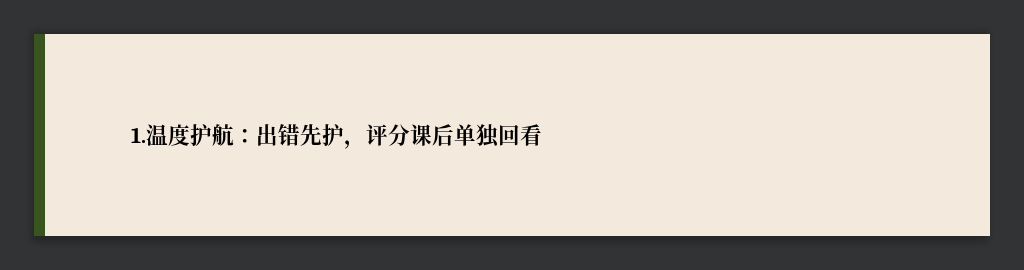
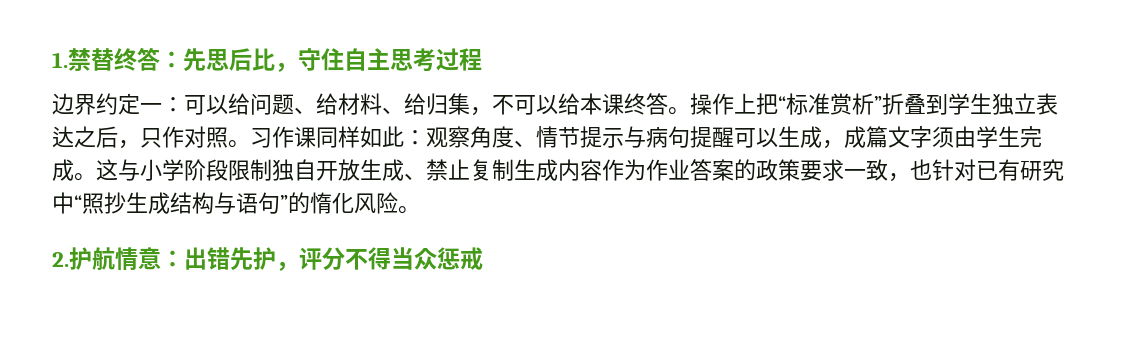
[146,124,234,146] 温度护航 -> [68,47,482,72] [52,93,1058,116] [52,126,1042,149] [52,159,1064,182] [52,192,420,214] [52,247,161,271] 禁替终答：先思后比，守住自主思考过程 // 边界约定一：可以给问题、给材料、给归集，不可以给本课终答。操作上把“标准赏析”折叠到学生独立表达之后，只作对照。习作课同样如此：观察角度、情节提示与病句提醒可以生成，成篇文字须由学生完成。这与小学阶段限制独自开放生成、禁止复制生成内容作为作业答案的政策要求一致，也针对已有研究中“照抄生成结构与语句”的惰化风险。 // 2.护航情意
[410,124,542,148] 课后单独回看 -> [345,247,483,270] 不得当众惩戒

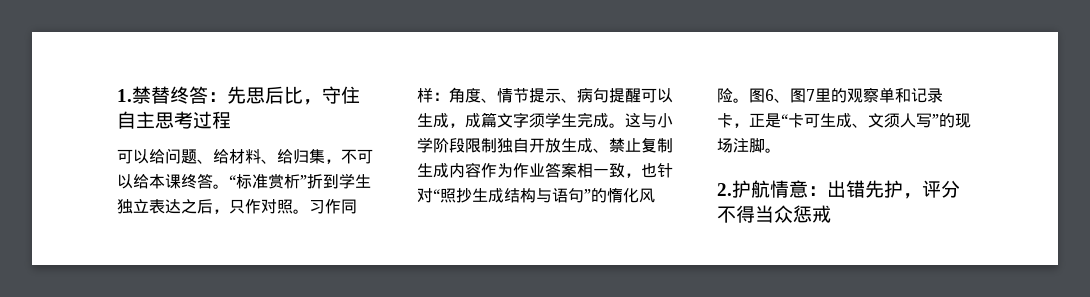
[52,93,184,115] 边界约定一： -> (231, 120) none
[690,93,778,115] 操作上把 -> (229, 186) none
[904,93,926,114] 叠 -> (323, 181) none
[294,126,470,148] 课同样如此：观察 -> [341,199,357,214] [417,88,449,103] 同样：
[624,126,646,148] 与 -> [561,98,577,103] 、
[954,126,976,148] 由 -> (545, 120) none
[734,159,844,181] 的政策要求 -> [577,163,593,178] 相
[976,159,1064,181] [52,192,74,214] 已有研究中 -> (433, 195) none
(420, 210) none -> [749,87,943,103] [717,113,971,128] [717,138,781,153] 图6、图7里的观察单和记录卡，正是“卡可生成、文须人写”的现场注脚。

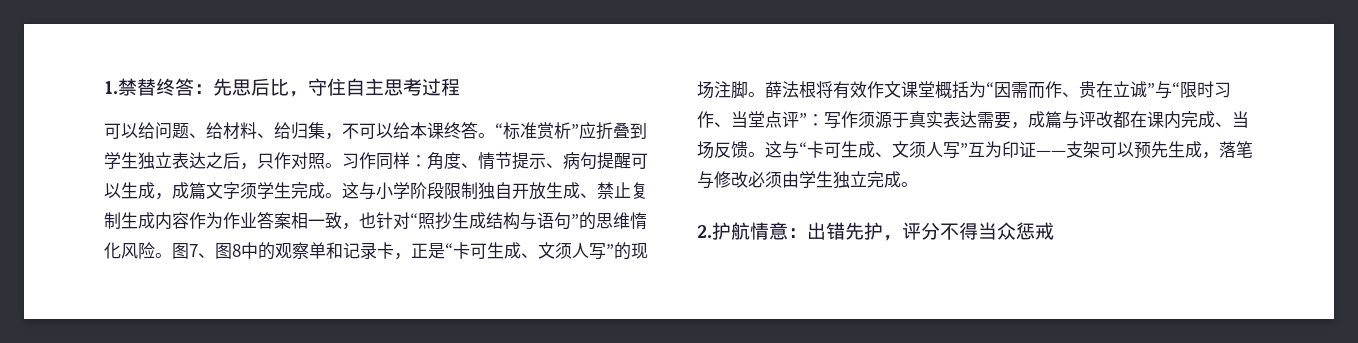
[307,174,323,189] 折 -> [579,122,630,140] 应折叠
(607, 195) none -> [596,212,630,229] 思维
[765,88,831,103] 6、图7里 -> [189,242,258,259] 7、图8中
(781, 150) none -> [765,81,1231,99] [697,111,1249,129] [697,141,1253,159] [697,171,918,189] 薛法根将有效作文课堂概括为“因需而作、贵在立诚”与“限时习作、当堂点评”：写作须源于真实表达需要，成篇与评改都在课内完成、当场反馈。这与“卡可生成、文须人写”互为印证——支架可以预先生成，落笔与修改必须由学生独立完成。

